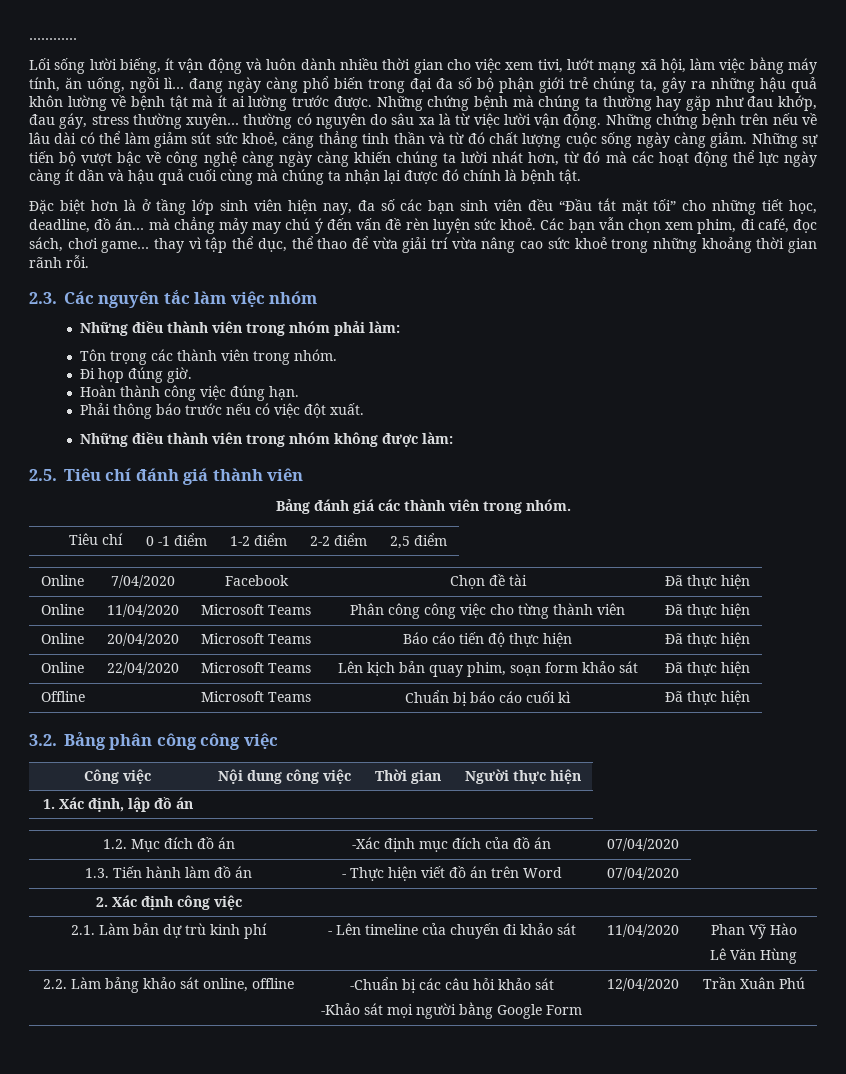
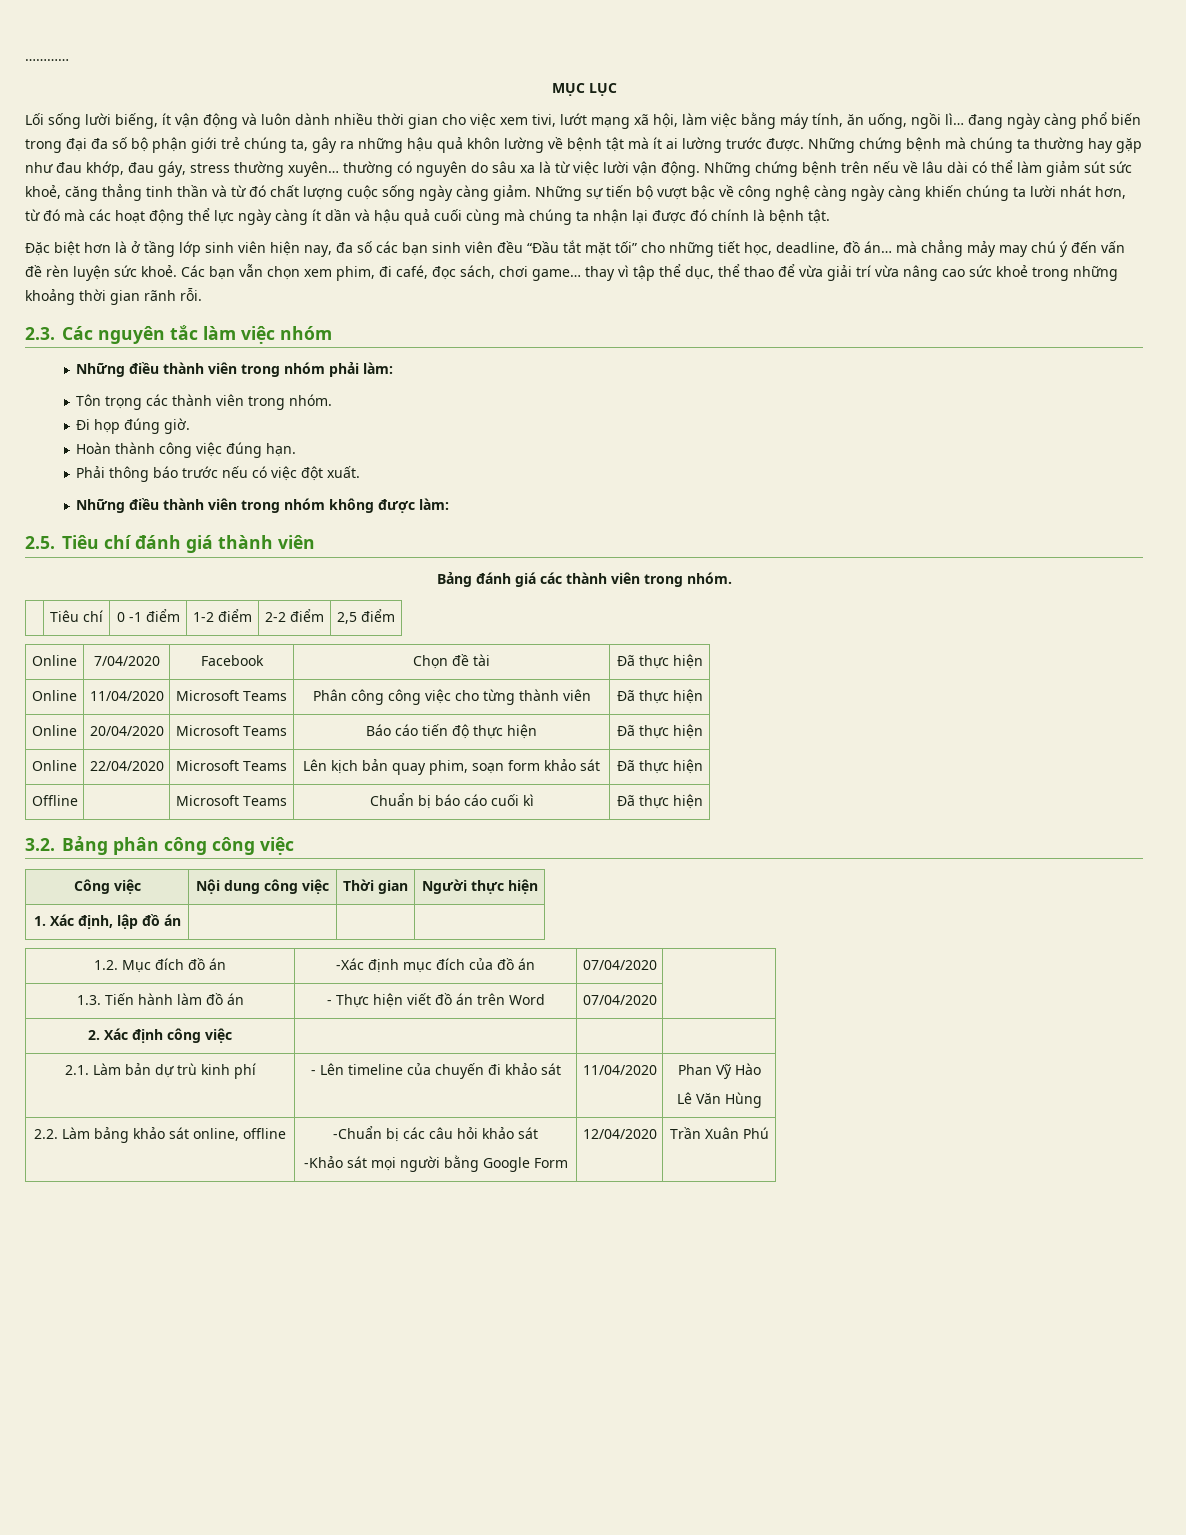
(77, 39) none -> [551,83,617,96] // MỤC LỤC

